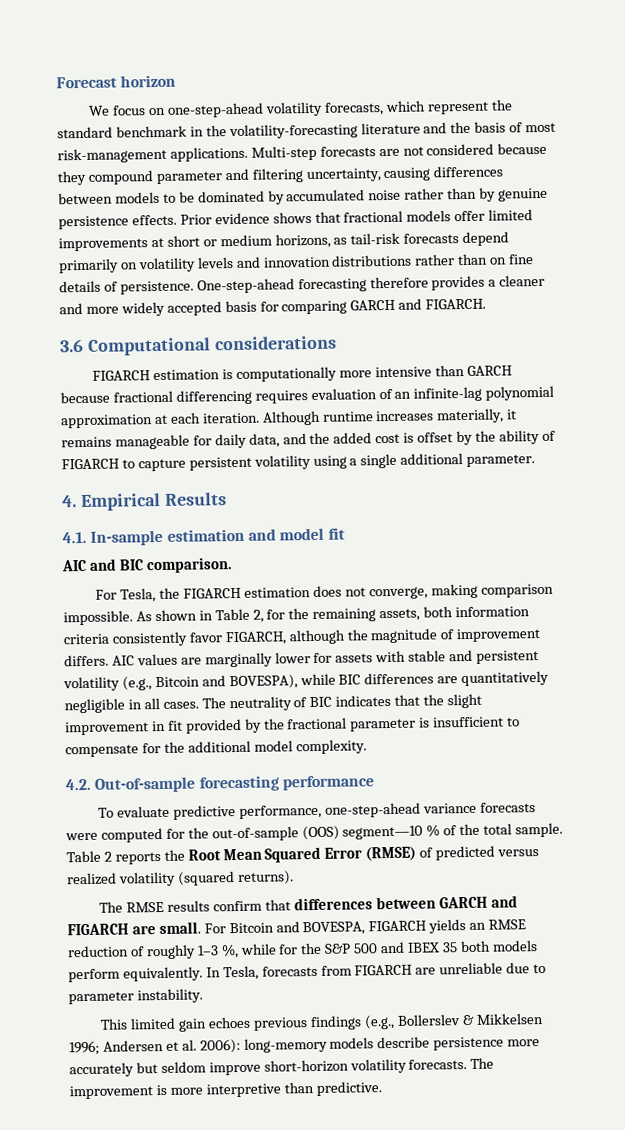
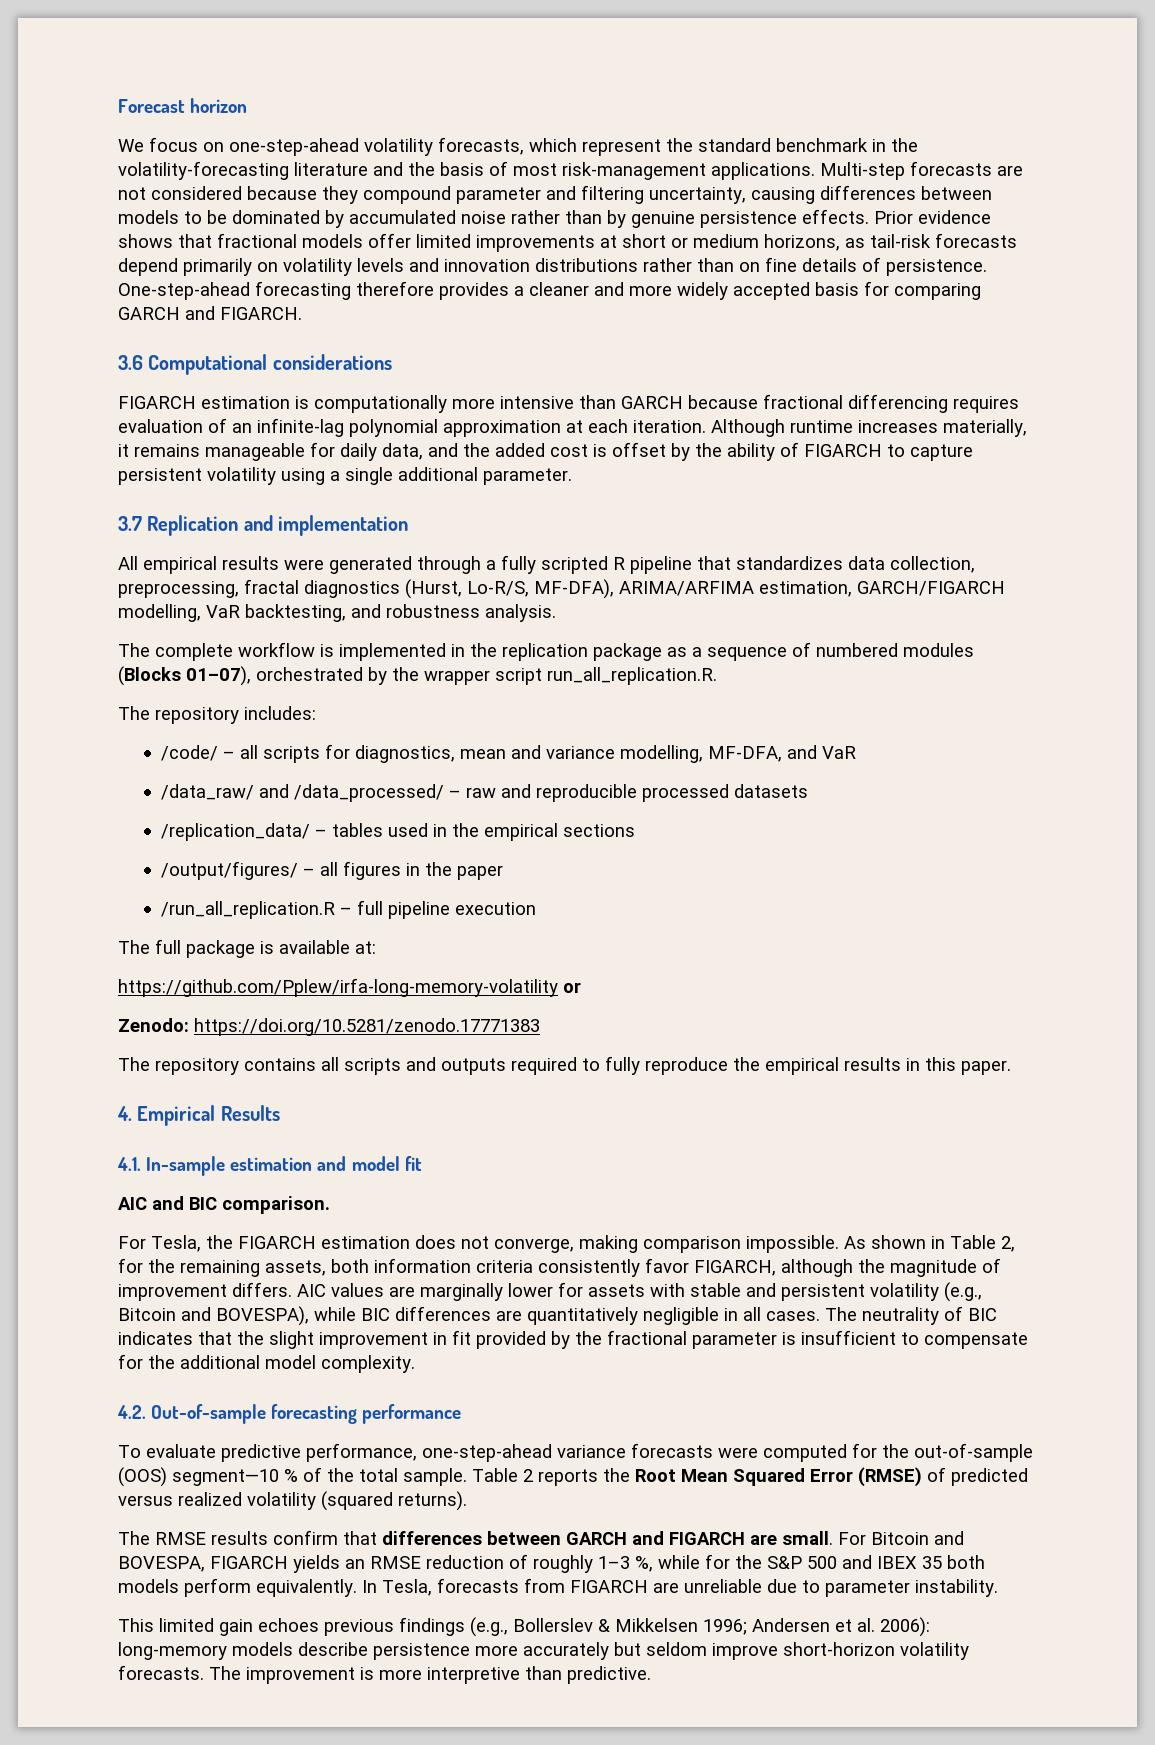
(536, 460) none -> [118,515,409,536] [118,555,975,574] [118,579,1005,599] [118,604,556,622] [118,642,974,661] [118,666,717,686] [118,706,316,724] [160,744,856,763] [160,784,808,802] [160,823,635,841] [160,861,503,880] [160,900,536,919] [118,939,376,958] [118,978,581,997] [118,1018,540,1036] [118,1056,1011,1075] // 3.7 Replication and implementation // All empirical results were generated through a fully scripted R pipeline that standardizes data collection, preprocessing, fractal diagnostics (Hurst, Lo-R/S, MF-DFA), ARIMA/ARFIMA estimation, GARCH/FIGARCH modelling, VaR backtesting, and robustness analysis. // The complete workflow is implemented in the replication package as a sequence of numbered modules (Blocks 01–07), orchestrated by the wrapper script run_all_replication.R. // The repository includes: // /code/ – all scripts for diagnostics, mean and variance modelling, MF-DFA, and VaR // /data_raw/ and /data_processed/ – raw and reproducible processed datasets // /replication_data/ – tables used in the empirical sections // /output/figures/ – all figures in the paper // /run_all_replication.R – full pipeline execution // The full package is available at: // https://github.com/Pplew/irfa-long-memory-volatility or // Zenodo: https://doi.org/10.5281/zenodo.17771383 // The repository contains all scripts and outputs required to fully reproduce the empirical results in this paper.

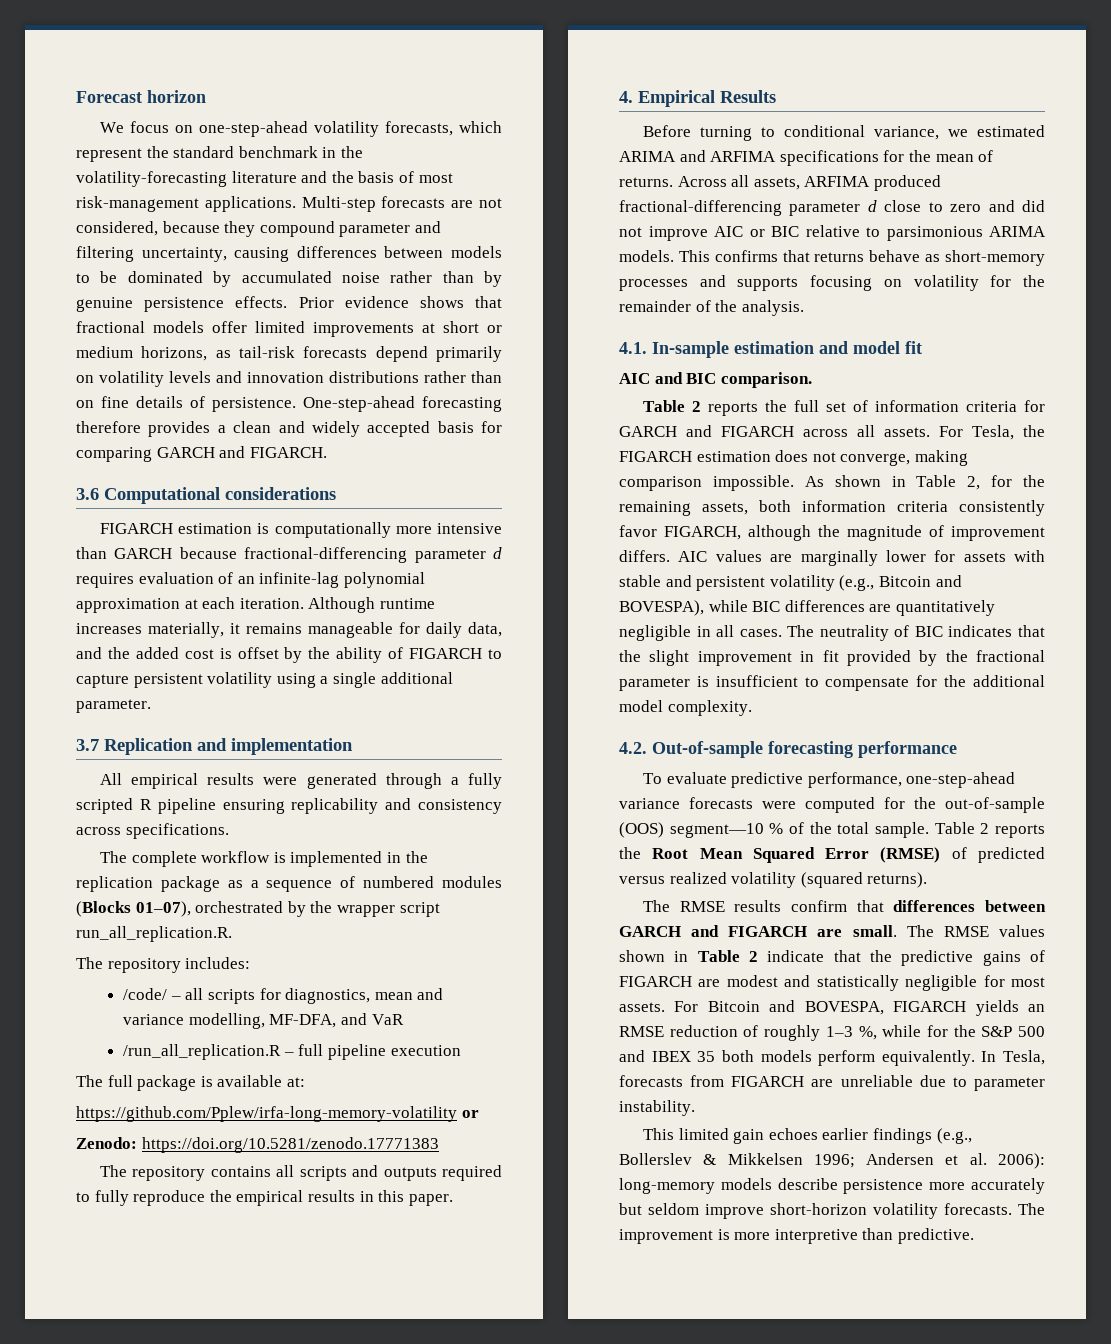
[151,186,242,200] considered -> [76,221,158,236] considered,
[529,282,672,296] cleaner and more -> [233,421,305,433] clean and
[763,394,948,413] fractional differencing -> [244,547,502,563] fractional-differencing parameter d
[697,556,975,573] [118,579,1005,599] [118,604,556,622] that standardizes data collection, preprocessing, fractal diagnostics (Hurst, Lo-R/S, MF-DFA), ARIMA/ARFIMA estimation, GARCH/FIGARCH modelling, VaR backtesting, and robustness analysis. -> [222,798,502,814] [76,823,229,839] ensuring replicability and consistency across specifications.
[160,784,808,802] [160,823,635,841] [160,861,503,880] // /data_raw/ and /data_processed/ – raw and reproducible processed datasets // /replication_data/ – tables used in the empirical sections // /output/figures/ – all figures in the paper -> (404, 1019) none
(280, 1113) none -> [643,125,1045,141] [619,150,994,166] [619,175,941,191] [619,200,1045,216] [619,225,1046,241] [619,250,1045,266] [619,275,1045,291] [619,300,804,316] // Before turning to conditional variance, we estimated ARIMA and ARFIMA specifications for the mean of returns. Across all assets, ARFIMA produced fractional-differencing parameter d close to zero and did not improve AIC or BIC relative to parsimonious ARIMA models. This confirms that returns behave as short-memory processes and supports focusing on volatility for the remainder of the analysis.
(330, 1205) none -> [643,400,1045,416] [619,425,930,437] Table 2 reports the full set of information criteria for GARCH and FIGARCH across all assets.
(833, 1538) none -> [906,925,1045,937] [619,950,1045,966] [619,975,1045,991] [619,1002,665,1012] The RMSE values shown in Table 2 indicate that the predictive gains of FIGARCH are modest and statistically negligible for most assets.
[324,1619,394,1636] previous -> [822,1128,869,1140] earlier

